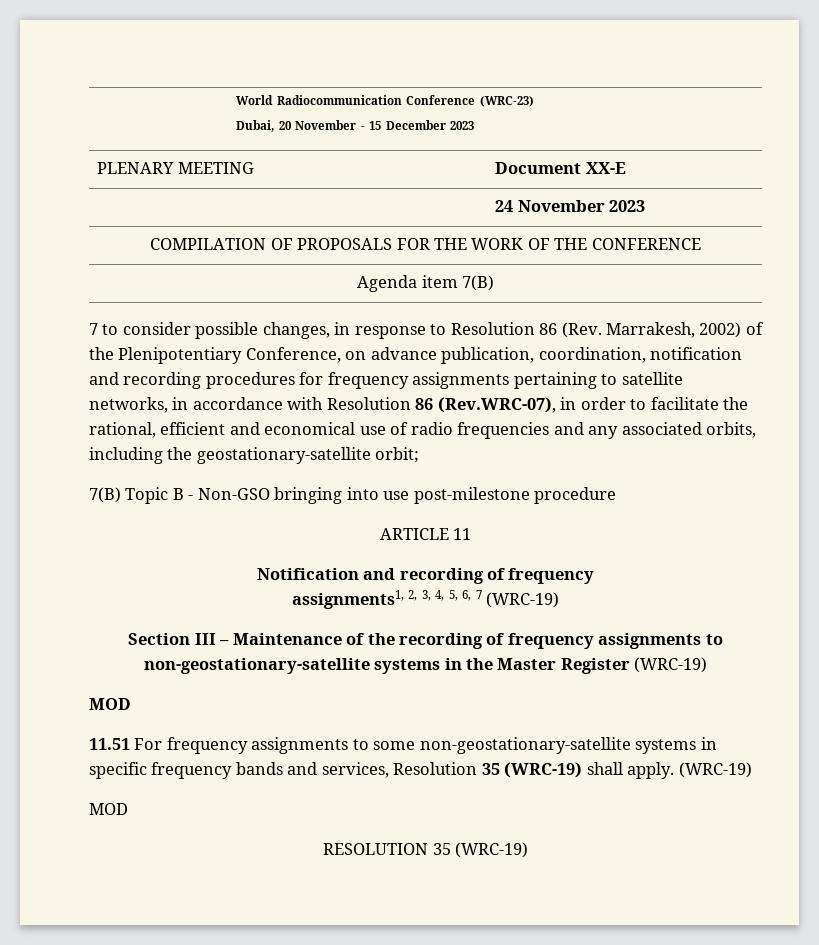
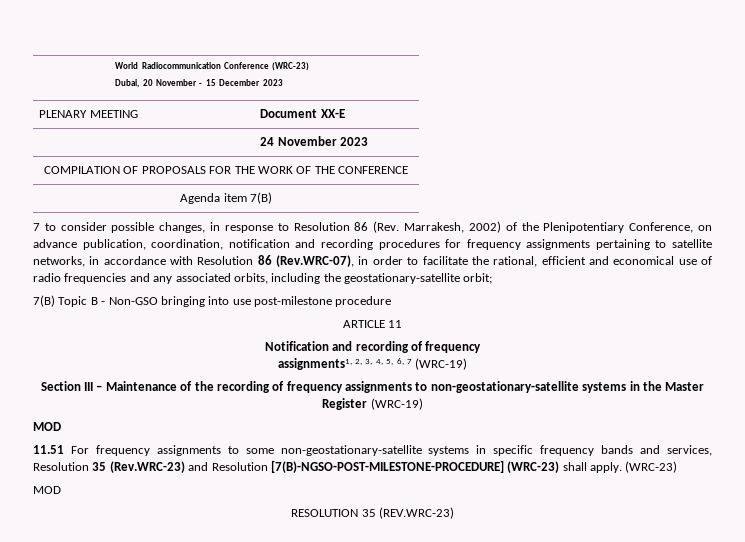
[504,762,583,778] (WRC-19) -> [109,460,560,473] (Rev.WRC-23) and Resolution [7(B)-NGSO-POST-MILESTONE-PROCEDURE] (WRC-23)
[678,762,752,778] (WRC-19) -> [625,461,678,473] (WRC-23)
[454,842,528,858] (WRC-19) -> [378,507,454,519] (REV.WRC-23)

